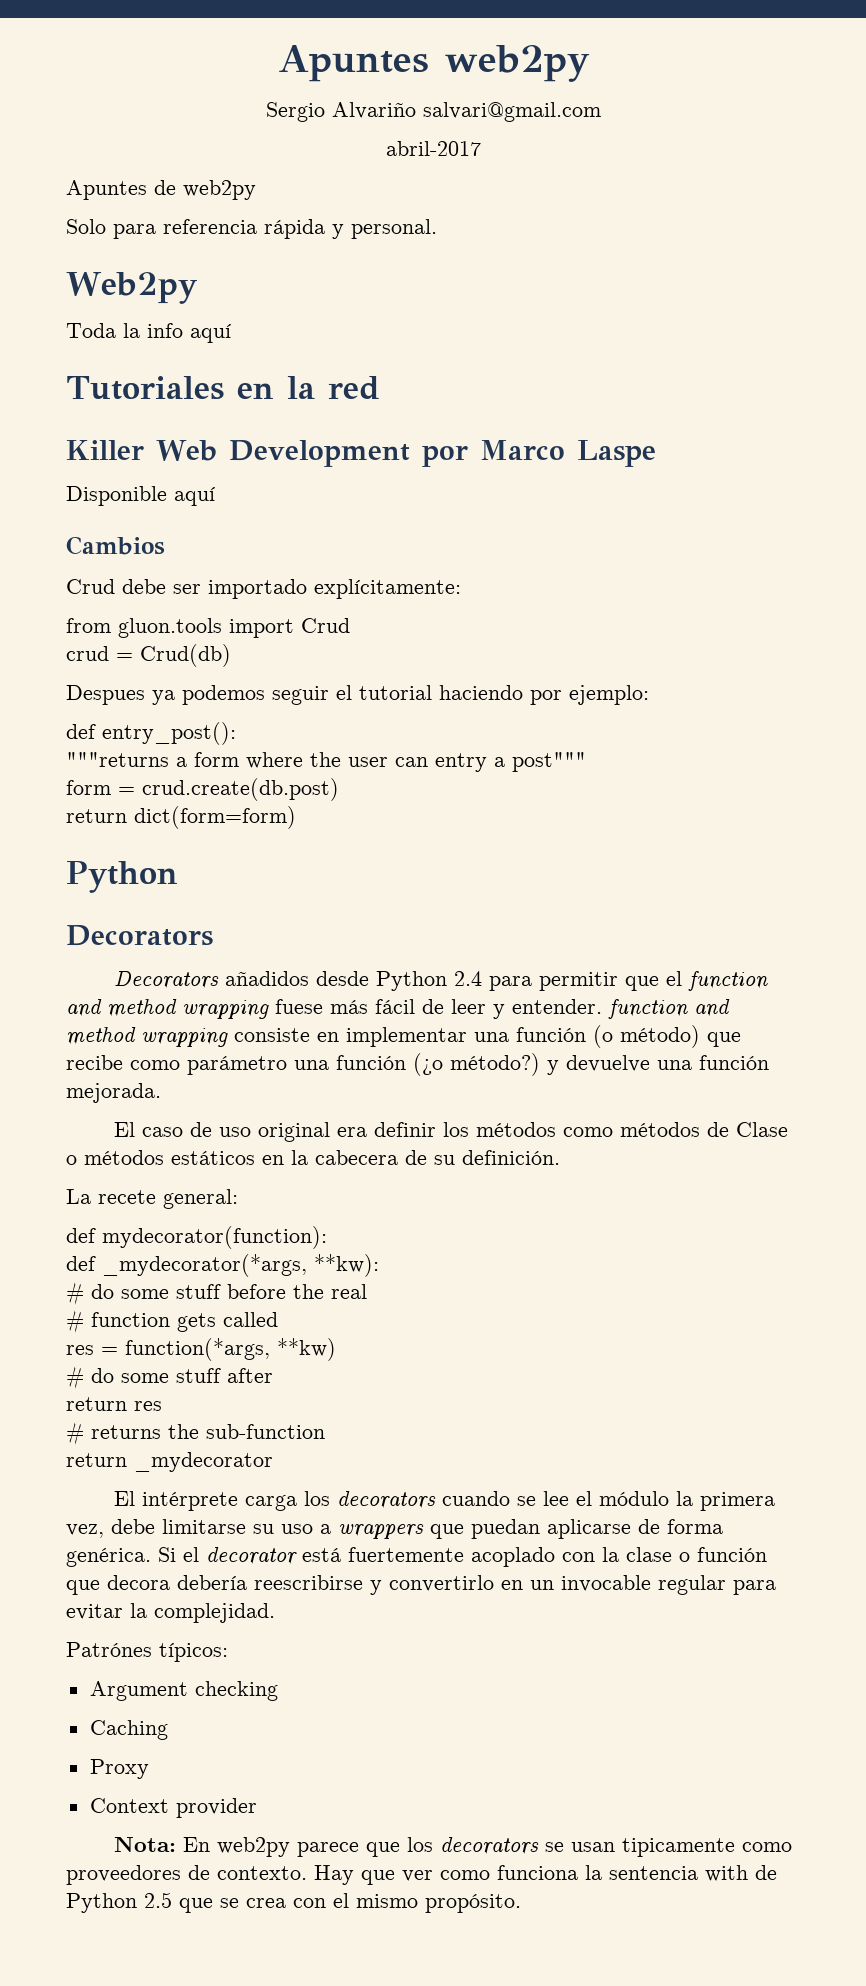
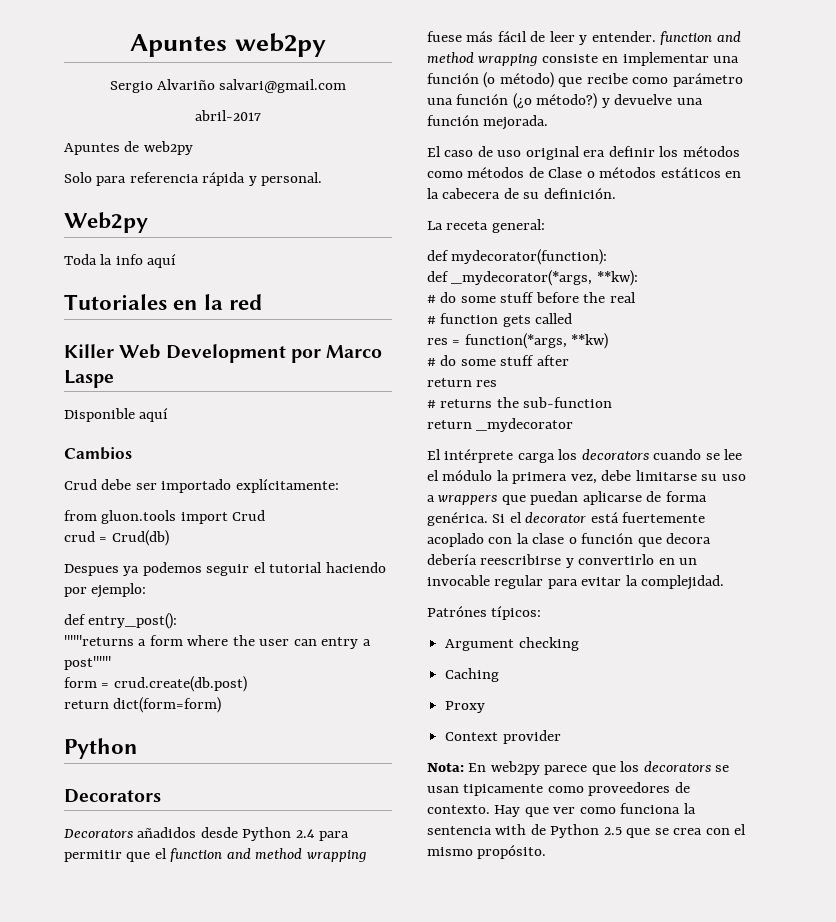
[98,1190,156,1204] recete -> [446,221,489,230] receta

